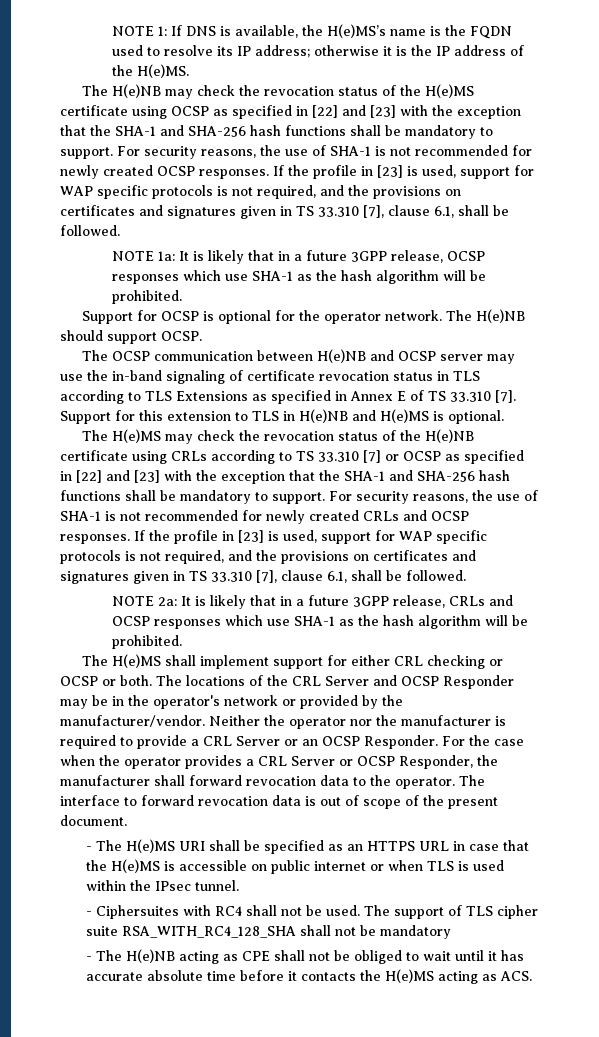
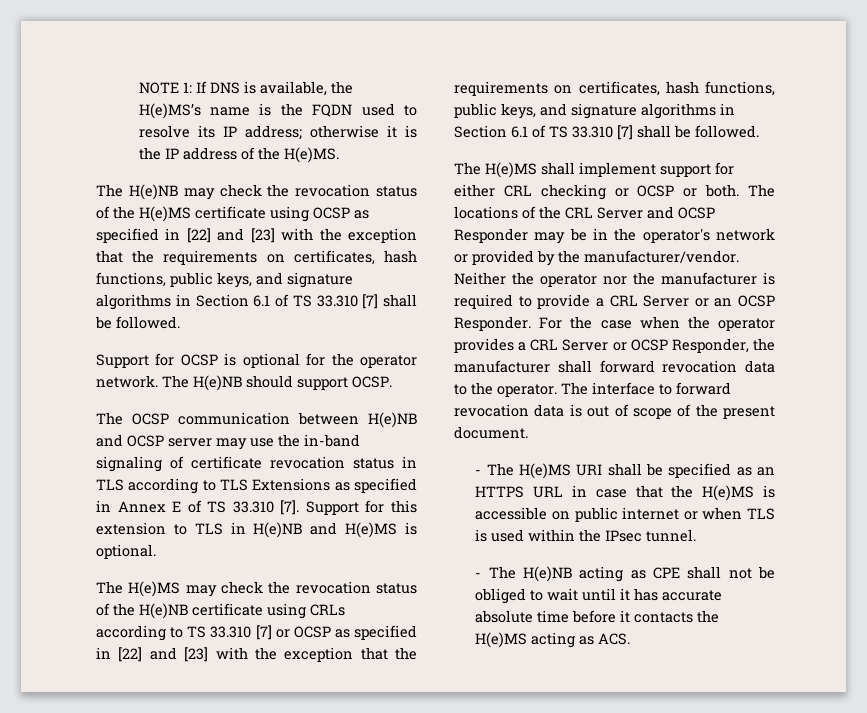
[115,125,493,139] [60,145,532,159] [60,165,534,179] [60,185,461,199] [60,205,509,219] [60,225,120,236] [112,250,486,264] [112,270,487,284] [112,290,183,304] SHA-1 and SHA-256 hash functions shall be mandatory to support. For security reasons, the use of SHA-1 is not recommended for newly created OCSP responses. If the profile in [23] is used, support for WAP specific protocols is not required, and the provisions on certificates and signatures given in TS 33.310 [7], clause 6.1, shall be followed. // NOTE 1a: It is likely that in a future 3GPP release, OCSP responses which use SHA-1 as the hash algorithm will be prohibited. -> [163,250,417,265] [96,272,353,288] [96,294,417,310] [95,316,180,329] requirements on certificates, hash functions, public keys, and signature algorithms in Section 6.1 of TS 33.310 [7] shall be followed.
[344,470,510,482] [60,490,538,504] [60,510,469,524] [60,530,487,544] [60,550,476,564] [60,570,466,584] [112,595,514,609] [112,615,529,629] [112,635,183,649] SHA-1 and SHA-256 hash functions shall be mandatory to support. For security reasons, the use of SHA-1 is not recommended for newly created CRLs and OCSP responses. If the profile in [23] is used, support for WAP specific protocols is not required, and the provisions on certificates and signatures given in TS 33.310 [7], clause 6.1, shall be followed. // NOTE 2a: It is likely that in a future 3GPP release, CRLs and OCSP responses which use SHA-1 as the hash algorithm will be prohibited. -> [454,81,775,96] [454,103,735,119] [454,125,759,140] requirements on certificates, hash functions, public keys, and signature algorithms in Section 6.1 of TS 33.310 [7] shall be followed.
[86,905,539,919] [86,925,452,939] // - Ciphersuites with RC4 shall not be used. The support of TLS cipher suite RSA_WITH_RC4_128_SHA shall not be mandatory -> (697, 535) none

